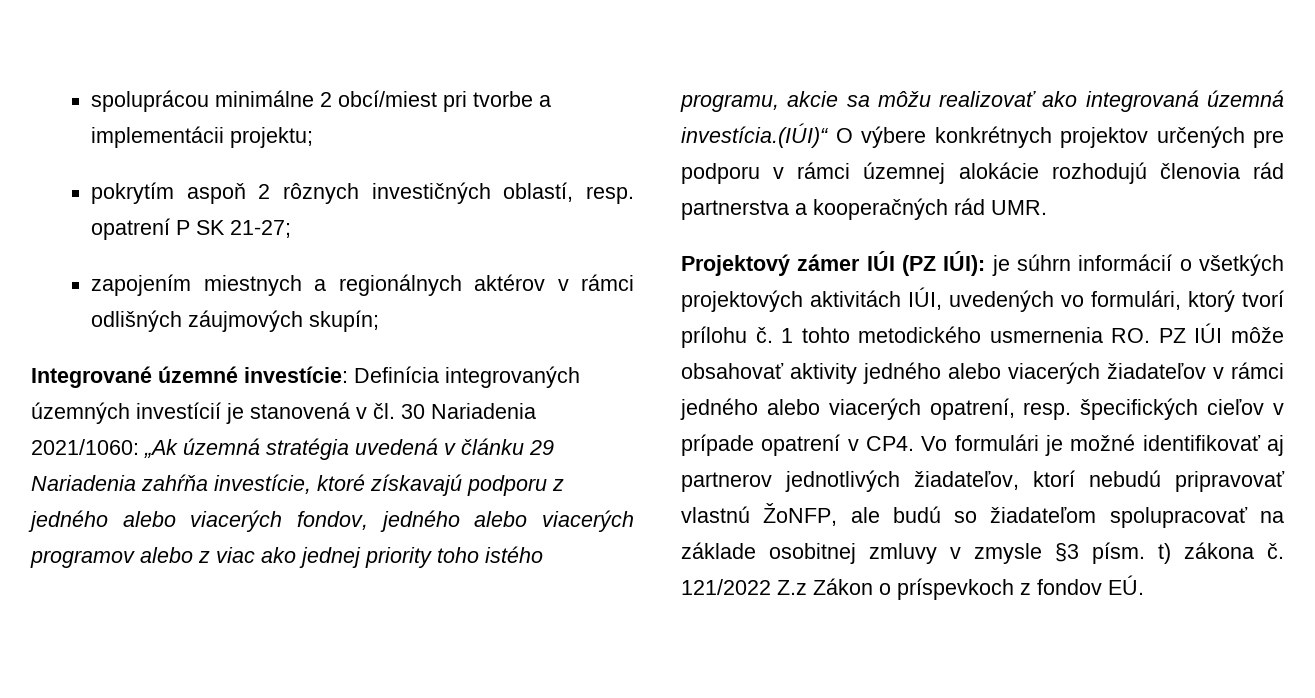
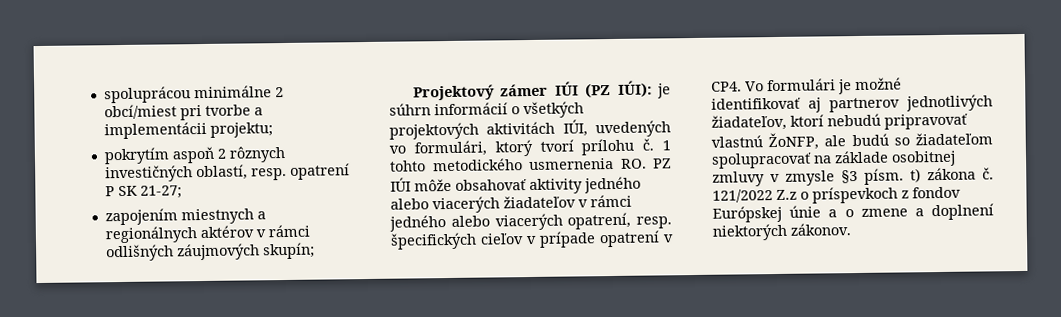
[31,366,580,388] [31,402,536,424] [31,438,554,460] [31,474,564,496] [28,510,634,532] [30,546,543,568] [680,90,1284,112] [681,123,1284,148] [681,162,1284,184] [681,198,1047,220] // Integrované územné investície: Definícia integrovaných územných investícií je stanovená v čl. 30 Nariadenia 2021/1060: „Ak územná stratégia uvedená v článku 29 Nariadenia zahŕňa investície, ktoré získavajú podporu z jedného alebo viacerých fondov, jedného alebo viacerých programov alebo z viac ako jednej priority toho istého programu, akcie sa môžu realizovať ako integrovaná územná investícia.(IÚI)“ O výbere konkrétnych projektov určených pre podporu v rámci územnej alokácie rozhodujú členovia rád partnerstva a kooperačných rád UMR. -> (315, 251) none
[813,578,873,595] Zákon -> (797, 194) none
[1108,575,1144,595] EÚ. -> [712,203,994,223] [712,223,851,241] Európskej únie a o zmene a doplnení niektorých zákonov.

